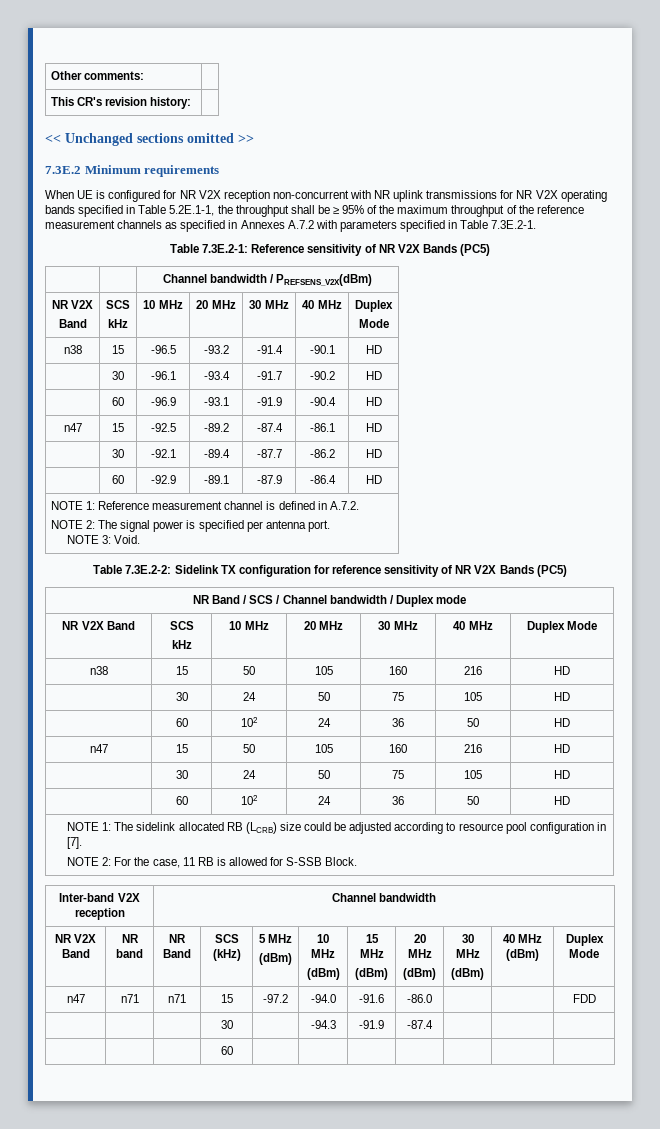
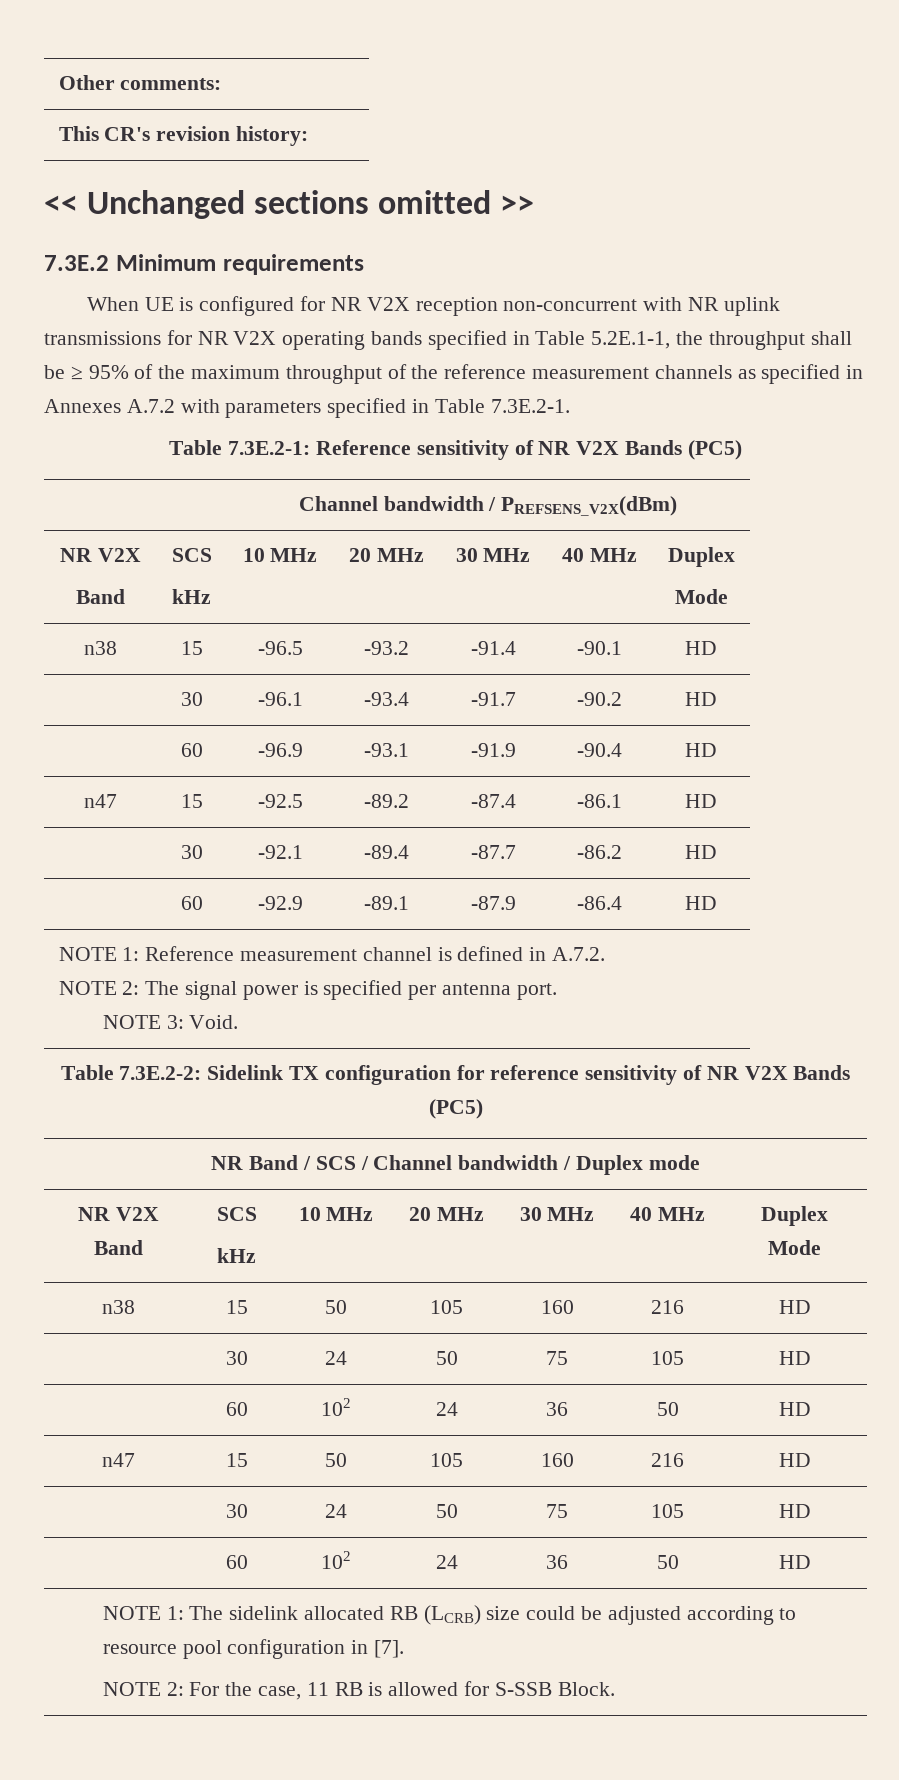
[59,893,140,902] [74,908,125,920] [331,893,437,902] [54,934,97,943] [61,949,90,958] [121,934,139,943] [116,949,143,958] [169,934,186,943] [163,949,191,958] [214,934,239,943] [212,949,241,961] [258,934,293,943] [259,953,292,965] [317,934,329,943] [311,949,335,958] [306,968,340,980] [365,934,379,943] [359,949,384,958] [355,968,388,980] [413,934,426,943] [407,949,432,958] [403,968,436,980] [461,934,474,943] [455,949,480,958] [451,968,484,980] [502,934,543,943] [506,949,539,961] [565,934,604,946] [569,949,599,958] [66,994,85,1003] [120,994,139,1003] [168,994,186,1003] [220,994,233,1003] [263,994,288,1003] [310,994,336,1003] [359,994,384,1003] [407,994,432,1003] [572,994,596,1003] [220,1020,233,1029] [310,1020,336,1029] [359,1020,384,1029] [407,1020,433,1029] [220,1046,233,1055] // Inter-band V2X reception | Channel bandwidth // NR V2X Band | NR band | NR Band | SCS (kHz) | 5 MHz // (dBm) | 10 MHz // (dBm) | 15 MHz // (dBm) | 20 MHz // (dBm) | 30 MHz // (dBm) | 40 MHz (dBm) | Duplex Mode // n47 | n71 | n71 | 15 | -97.2 | -94.0 | -91.6 | -86.0 | | | FDD // | | | 30 | | -94.3 | -91.9 | -87.4 | | | // | | | 60 | | | | | | | -> (615, 1689) none

